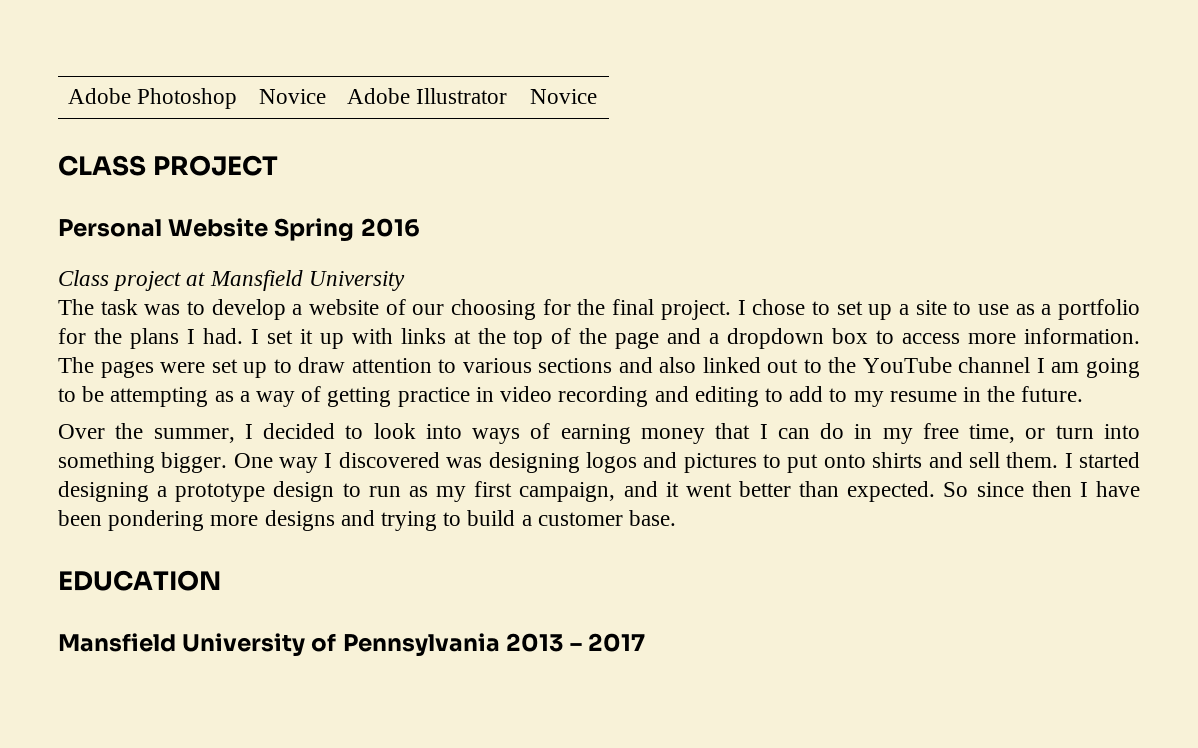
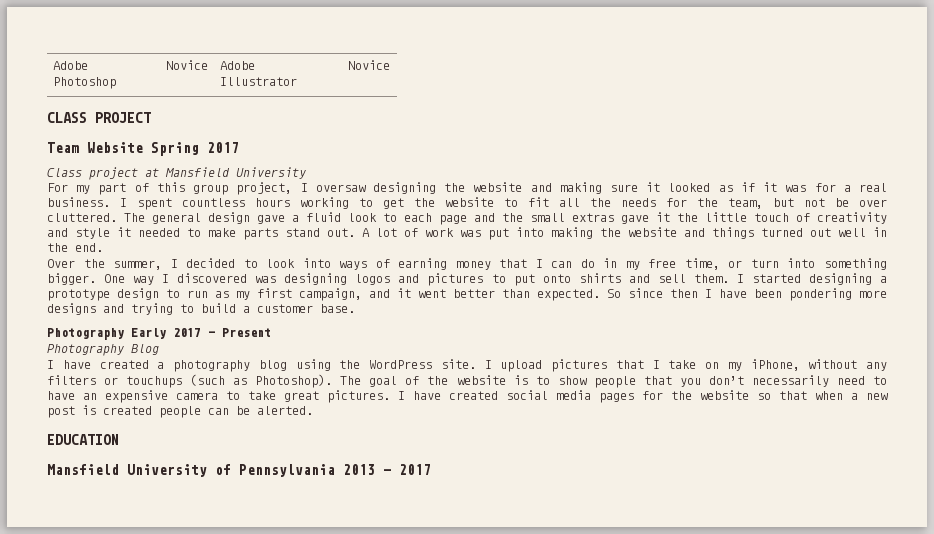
[58,219,162,237] Personal -> [47,142,79,153] Team
[360,218,420,237] 2016 -> [207,142,239,153] 2017
[58,299,1140,320] [58,328,1141,349] [58,357,1140,378] [58,386,957,407] The task was to develop a website of our choosing for the final project. I chose to set up a site to use as a portfolio for the plans I had. I set it up with links at the top of the page and a dropdown box to access more information. The pages were set up to draw attention to various sections and also linked out to the YouTube channel I am going to be attempting as a way of getting practice in video recording and editing to add to my resume -> [47,182,888,195] [47,197,887,210] [47,212,887,225] [47,227,866,240] For my part of this group project, I oversaw designing the website and making sure it looked as if it was for a real business. I spent countless hours working to get the website to fit all the needs for the team, but not be over cluttered. The general design gave a fluid look to each page and the small extras gave it the little touch of creativity and style it needed to make parts stand out. A lot of work was put into making the website and things turned out well
[1021,386,1084,402] future. -> [75,243,103,252] end.
(677, 518) none -> [47,328,271,340] [47,344,159,356] [47,359,887,372] [47,374,887,388] [47,390,888,403] [47,405,313,418] // Photography Early 2017 - Present // Photography Blog // I have created a photography blog using the WordPress site. I upload pictures that I take on my iPhone, without any filters or touchups (such as Photoshop). The goal of the website is to show people that you don’t necessarily need to have an expensive camera to take great pictures. I have created social media pages for the website so that when a new post is created people can be alerted.

